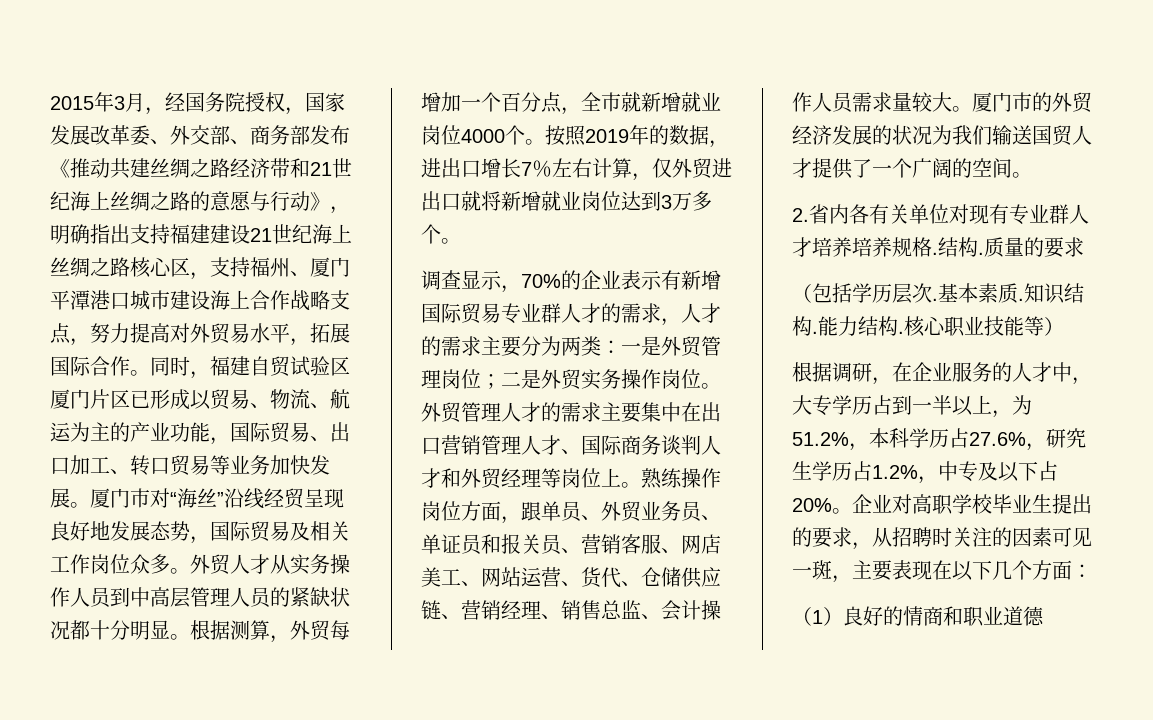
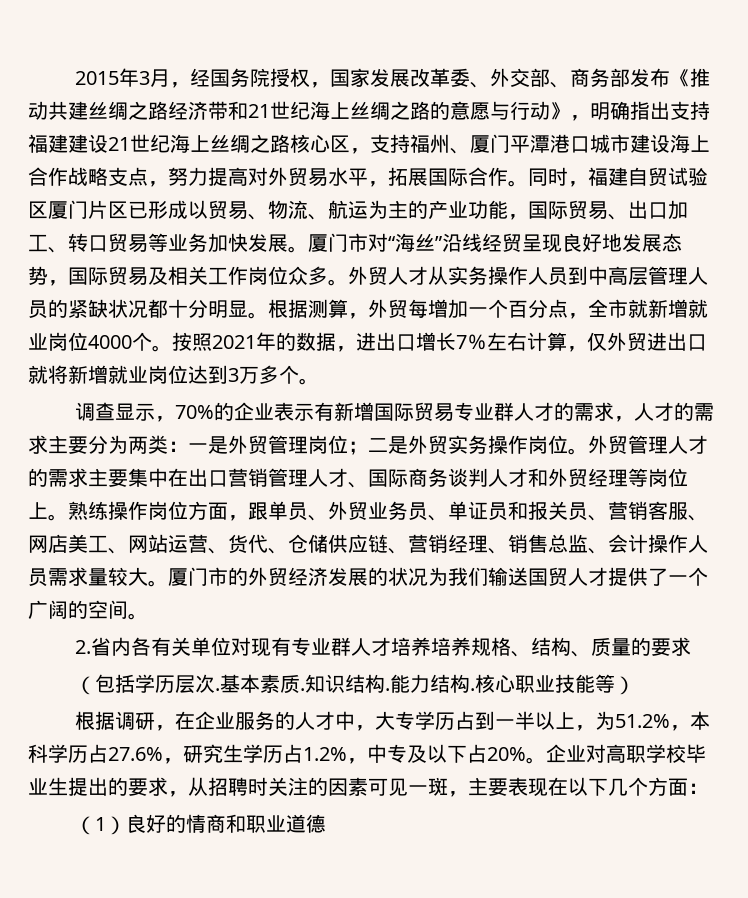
[585,129,629,143] 2019 -> [212,335,256,349] 2021
[932,237,984,257] .结构. -> [510,637,591,657] 、结构、

